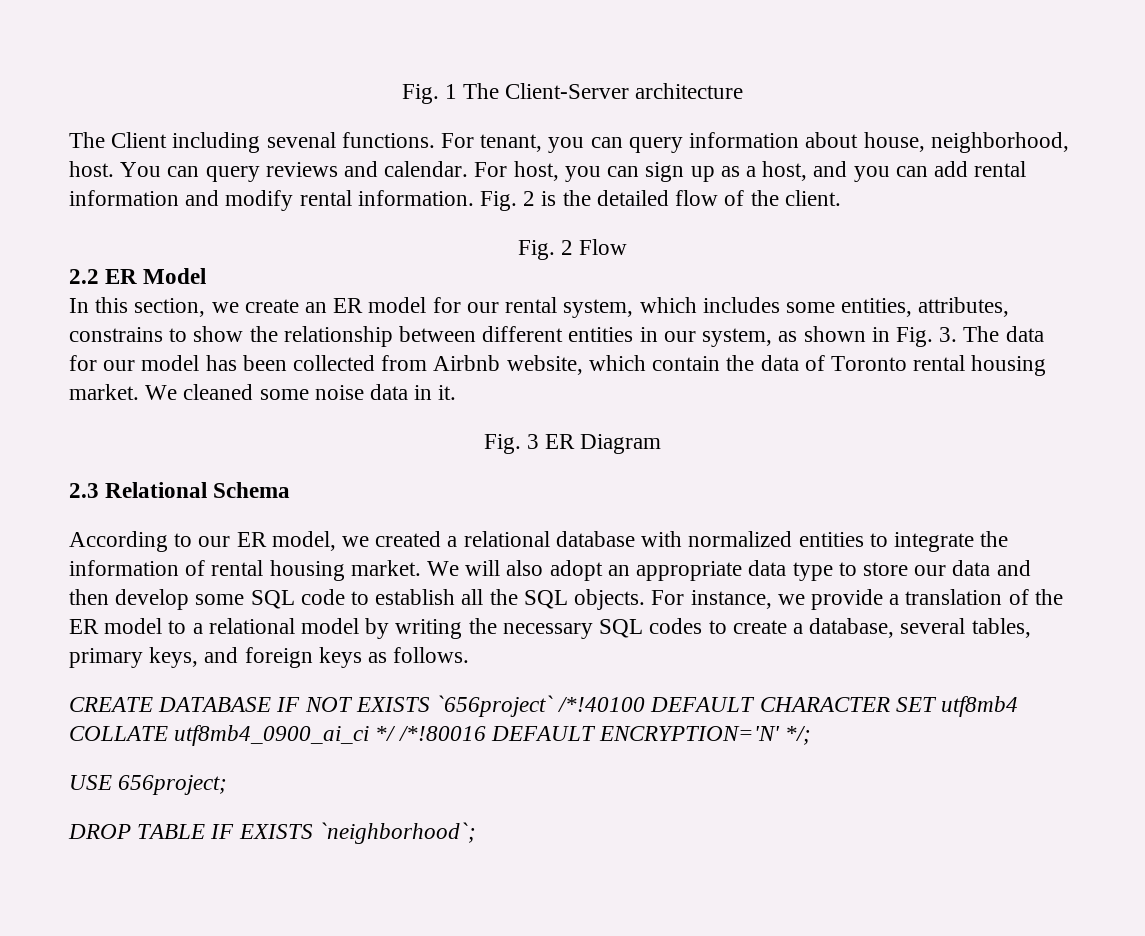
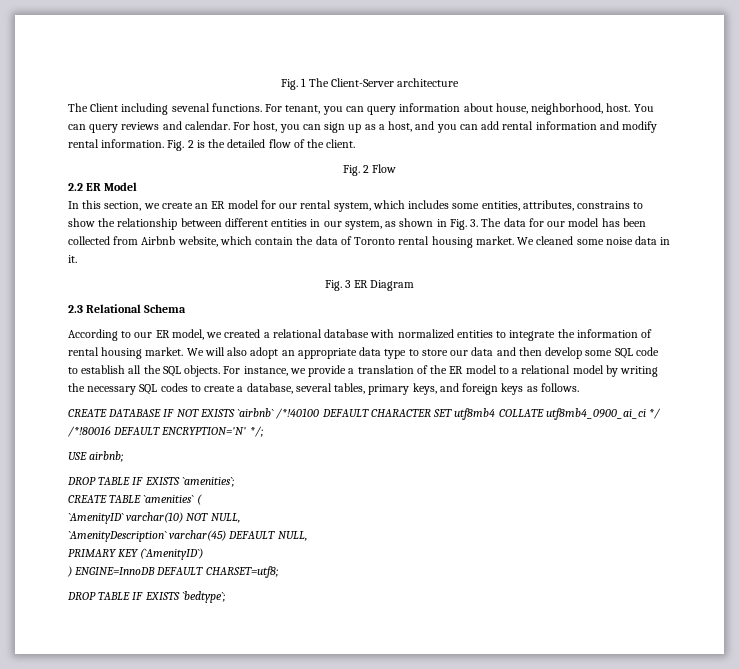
[436,695,554,717] `656project` -> [237,408,275,417] `airbnb`
[118,775,228,795] [68,822,476,844] 656project; // DROP TABLE IF EXISTS `neighborhood`; -> [89,451,124,462] [67,477,234,487] [68,494,202,505] [68,512,240,524] [68,530,307,542] [68,548,204,560] [67,566,278,578] [67,591,225,603] airbnb; // DROP TABLE IF EXISTS `amenities`; // CREATE TABLE `amenities` ( // `AmenityID` varchar(10) NOT NULL, // `AmenityDescription` varchar(45) DEFAULT NULL, // PRIMARY KEY (`AmenityID`) // ) ENGINE=InnoDB DEFAULT CHARSET=utf8; // DROP TABLE IF EXISTS `bedtype`;

